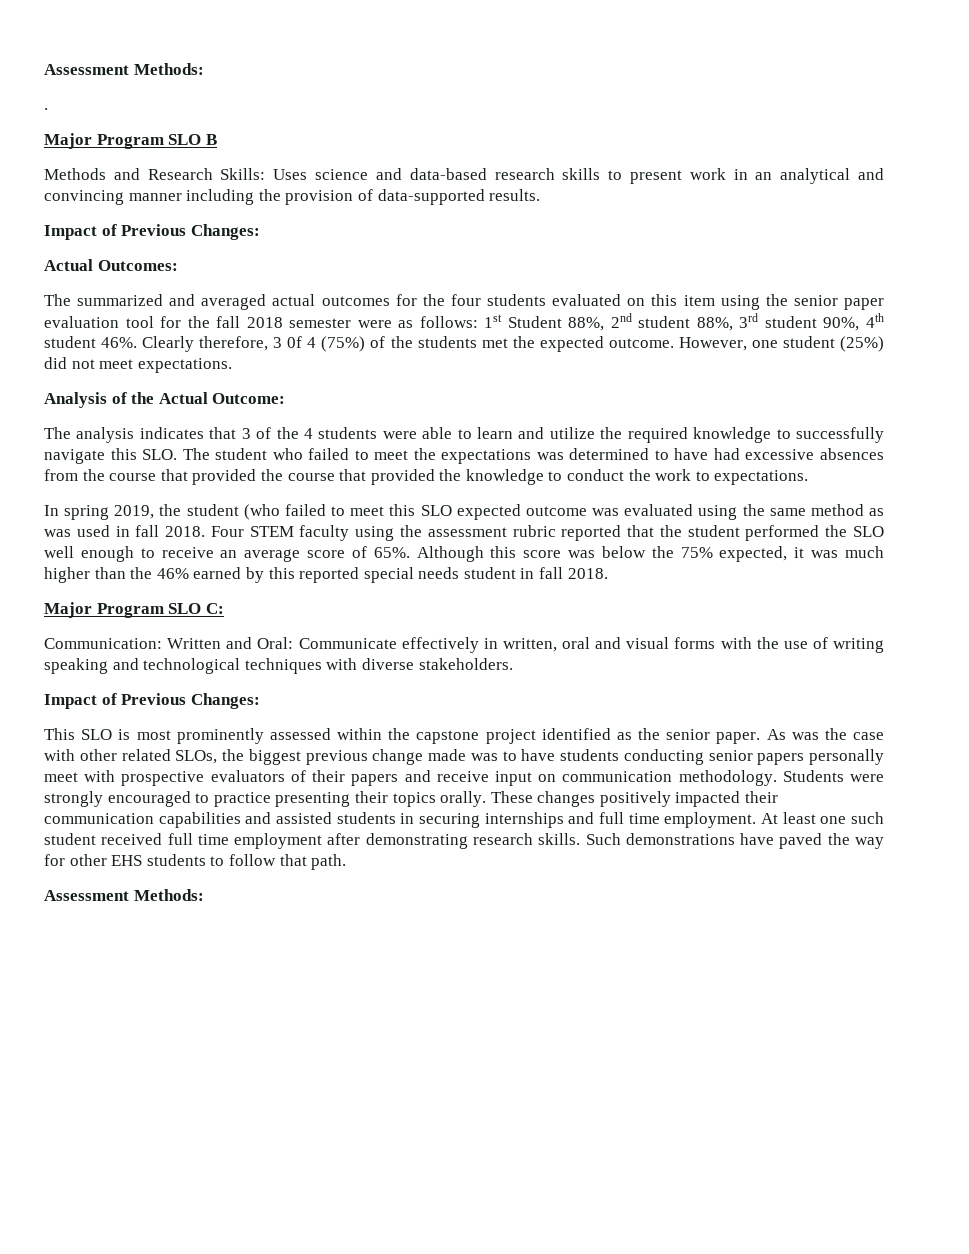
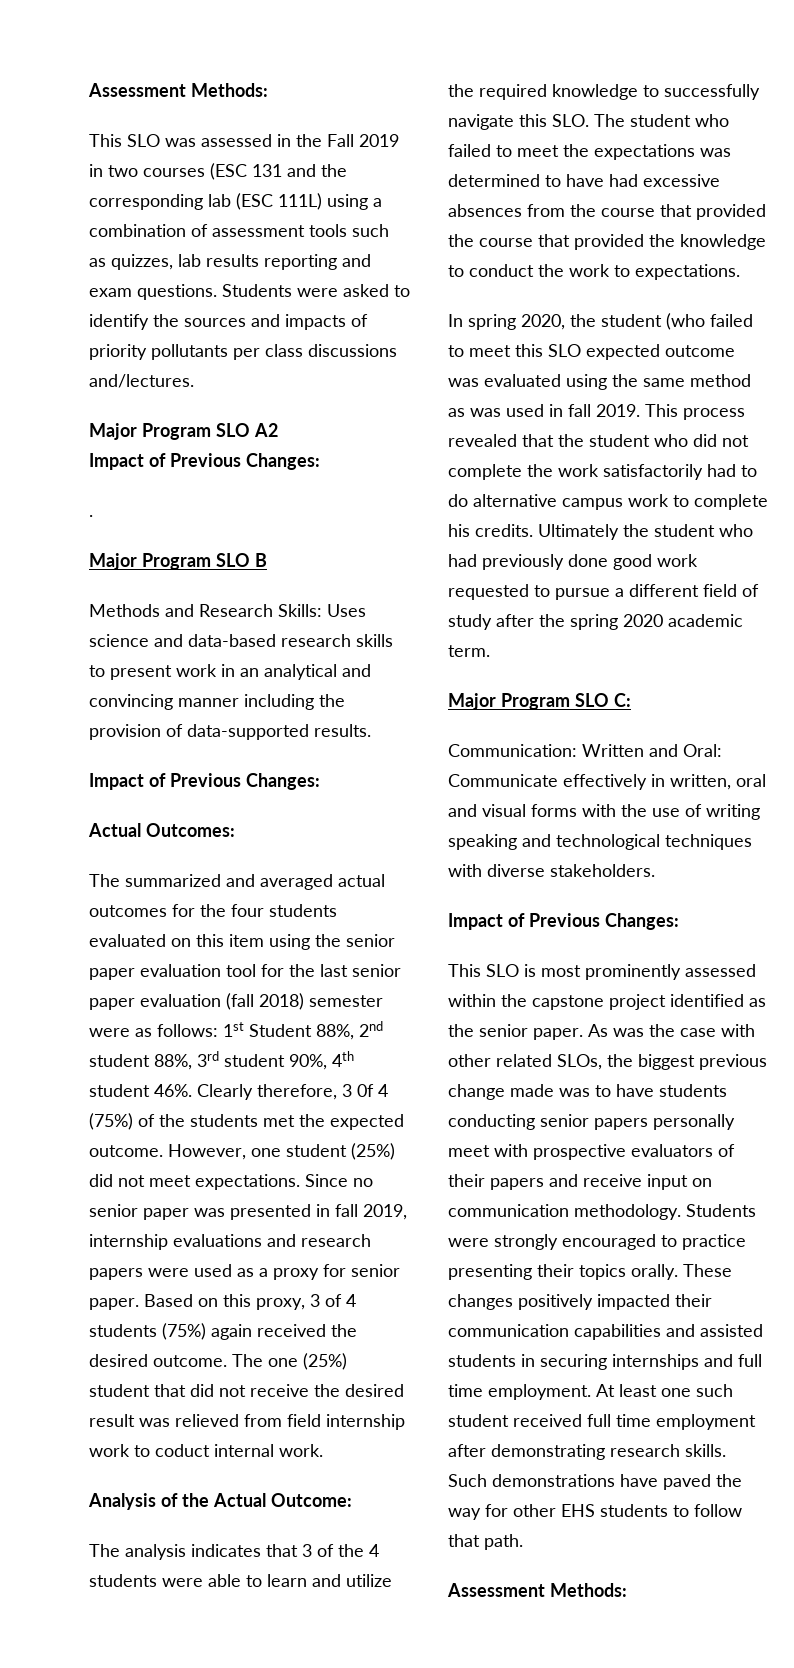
[44,63,204,75] Assessment Methods: -> [88,83,268,97] [89,134,399,147] [89,163,347,180] [89,193,382,210] [89,224,389,237] [89,254,371,270] [89,284,410,300] [89,314,368,330] [89,344,397,360] [89,374,194,388] [89,423,278,440] [89,453,320,470] Assessment Methods: // This SLO was assessed in the Fall 2019 in two courses (ESC 131 and the corresponding lab (ESC 111L) using a combination of assessment tools such as quizzes, lab results reporting and exam questions. Students were asked to identify the sources and impacts of priority pollutants per class discussions and/lectures. // Major Program SLO A2 // Impact of Previous Changes:
[216,316,283,328] fall 2018 -> [320,964,401,977] [89,993,304,1010] last senior paper evaluation (fall 2018)
(232, 365) none -> [305,1174,373,1187] [89,1204,407,1220] [89,1234,371,1250] [89,1264,400,1280] [89,1294,356,1310] [89,1323,357,1340] [89,1353,347,1370] [89,1384,404,1397] [89,1414,405,1430] [89,1444,323,1457] Since no senior paper was presented in fall 2019, internship evaluations and research papers were used as a proxy for senior paper. Based on this proxy, 3 of 4 students (75%) again received the desired outcome. The one (25%) student that did not receive the desired result was relieved from field internship work to coduct internal work.
[114,505,155,519] 2019, -> [521,314,565,330] 2020,
[165,525,885,541] [44,546,885,562] [44,567,608,583] 2018. Four STEM faculty using the assessment rubric reported that the student performed the SLO well enough to receive an average score of 65%. Although this score was below the 75% expected, it was much higher than the 46% earned by this reported special needs student in fall 2018. -> [596,404,745,420] [448,434,749,447] [448,464,757,480] [448,494,768,510] [448,524,753,540] [448,554,698,570] [448,584,759,600] [448,614,743,630] [448,645,490,657] 2019. This process revealed that the student who did not complete the work satisfactorily had to do alternative campus work to complete his credits. Ultimately the student who had previously done good work requested to pursue a different field of study after the spring 2020 academic term.

